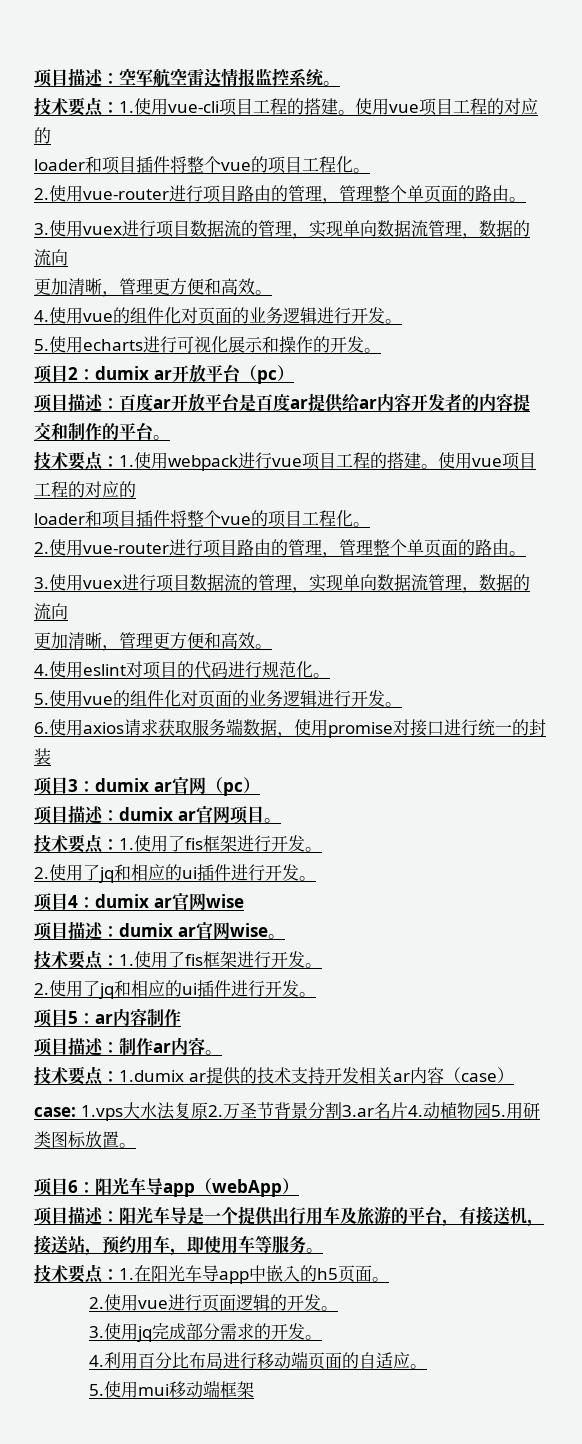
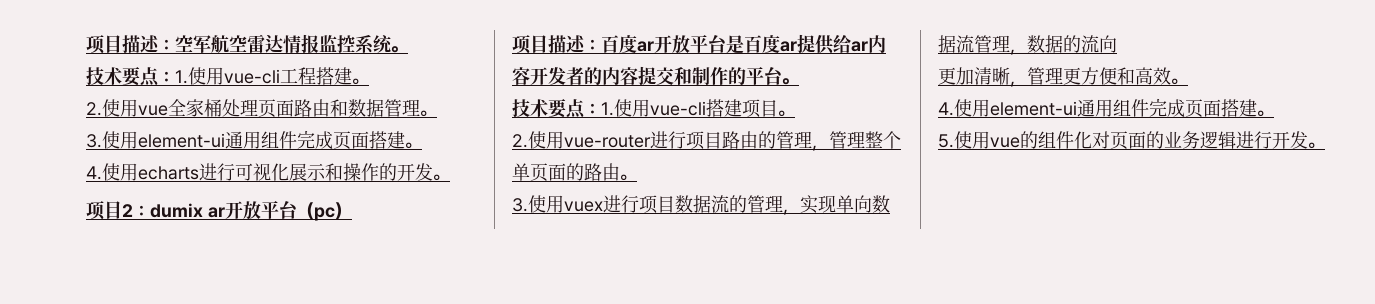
[219,98,538,116] [34,127,51,144] [34,156,370,174] [34,185,526,204] [34,220,530,239] [34,249,68,266] [34,278,272,297] [34,307,402,325] [34,339,49,351] 项目工程的搭建。使用vue项目工程的对应的 // loader和项目插件将整个vue的项目工程化。 // 2.使用vue-router进行项目路由的管理，管理整个单页面的路由。 // 3.使用vuex进行项目数据流的管理，实现单向数据流管理，数据的流向 // 更加清晰，管理更方便和高效。 // 4.使用vue的组件化对页面的业务逻辑进行开发。 // 5. -> [280,67,369,85] [86,99,437,118] [86,130,422,150] [86,166,102,180] 工程搭建。 // 2.使用vue全家桶处理页面路由和数据管理。 // 3.使用element-ui通用组件完成页面搭建。 // 4.
[168,452,536,471] [34,481,136,498] [34,510,353,528] webpack进行vue项目工程的搭建。使用vue项目工程的对应的 // loader和项目插件将整个vue的项目工程化 -> [650,99,778,118] vue-cli搭建项目
[83,661,313,679] eslint对项目的代码进行规范化 -> [990,98,1257,118] element-ui通用组件完成页面搭建
[34,718,546,738] [34,748,51,765] [34,777,260,796] [34,805,281,824] [34,834,322,854] [34,864,316,883] [34,893,244,911] [34,921,285,940] [34,950,322,970] [34,980,316,999] [34,1008,181,1027] [34,1037,222,1056] [34,1066,514,1086] [34,1102,540,1121] [34,1131,136,1148] [34,1177,299,1197] [34,1206,544,1227] [34,1235,323,1256] [34,1264,389,1284] [89,1294,339,1312] [89,1323,323,1342] [89,1351,428,1370] [89,1380,255,1398] // 6.使用axios请求获取服务端数据，使用promise对接口进行统一的封装 // 项目3：dumix ar官网（pc） // 项目描述：dumix ar官网项目。 // 技术要点：1.使用了fis框架进行开发。 // 2.使用了jq和相应的ui插件进行开发。 // 项目4：dumix ar官网wise // 项目描述：dumix ar官网wise。 // 技术要点：1.使用了fis框架进行开发。 // 2.使用了jq和相应的ui插件进行开发。 // 项目5：ar内容制作 // 项目描述：制作ar内容。 // 技术要点：1.dumix ar提供的技术支持开发相关ar内容（case） // case: 1.vps大水法复原2.万圣节背景分割3.ar名片4.动植物园5.用研类图标放置。 // 项目6：阳光车导app（webApp） // 项目描述：阳光车导是一个提供出行用车及旅游的平台，有接送机，接送站，预约用车，即使用车等服务。 // 技术要点：1.在阳光车导app中嵌入的h5页面。 // 2.使用vue进行页面逻辑的开发。 // 3.使用jq完成部分需求的开发。 // 4.利用百分比布局进行移动端页面的自适应。 // 5.使用mui移动端框架 -> (1325, 145) none

